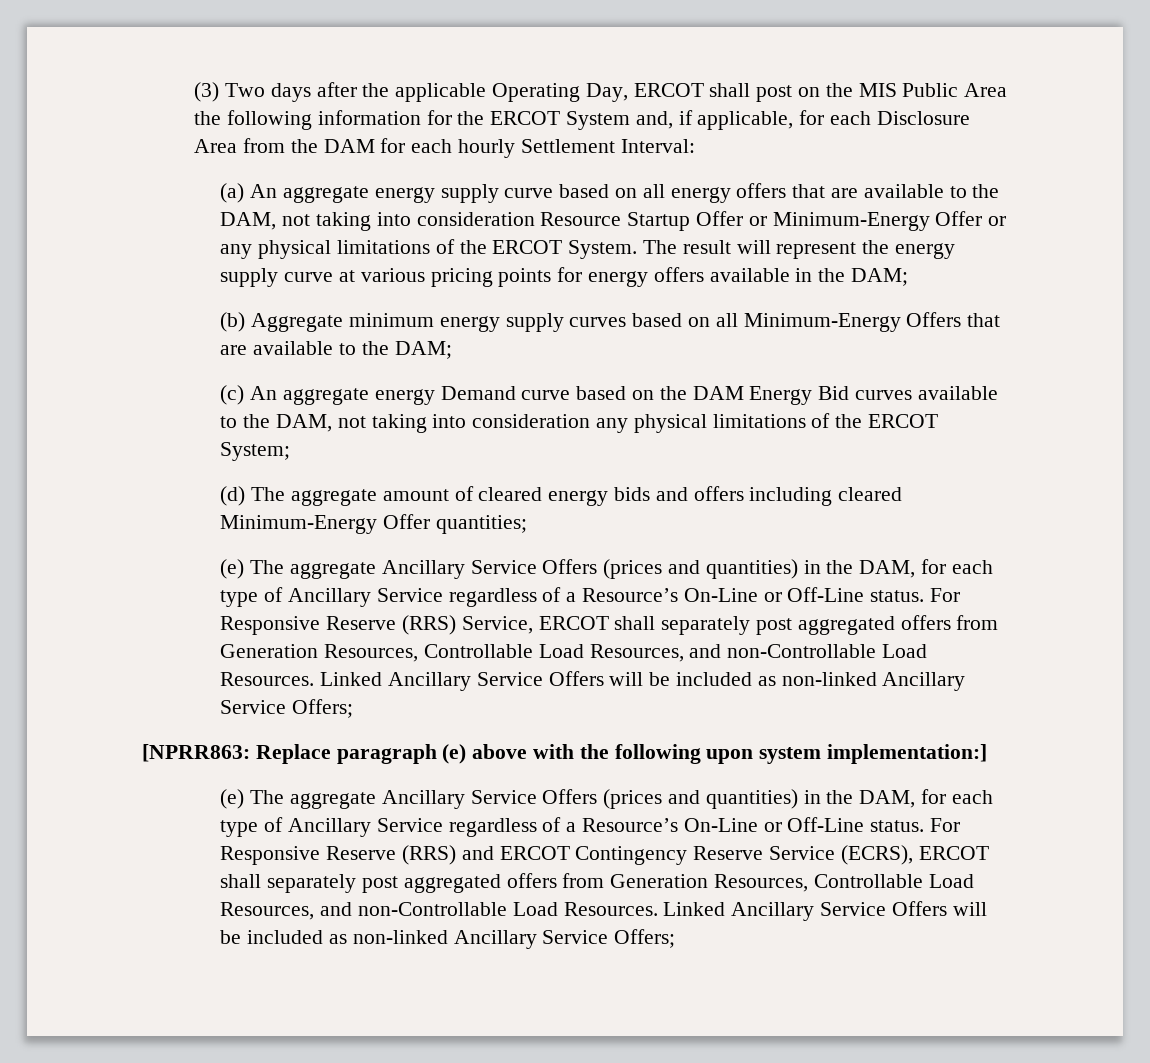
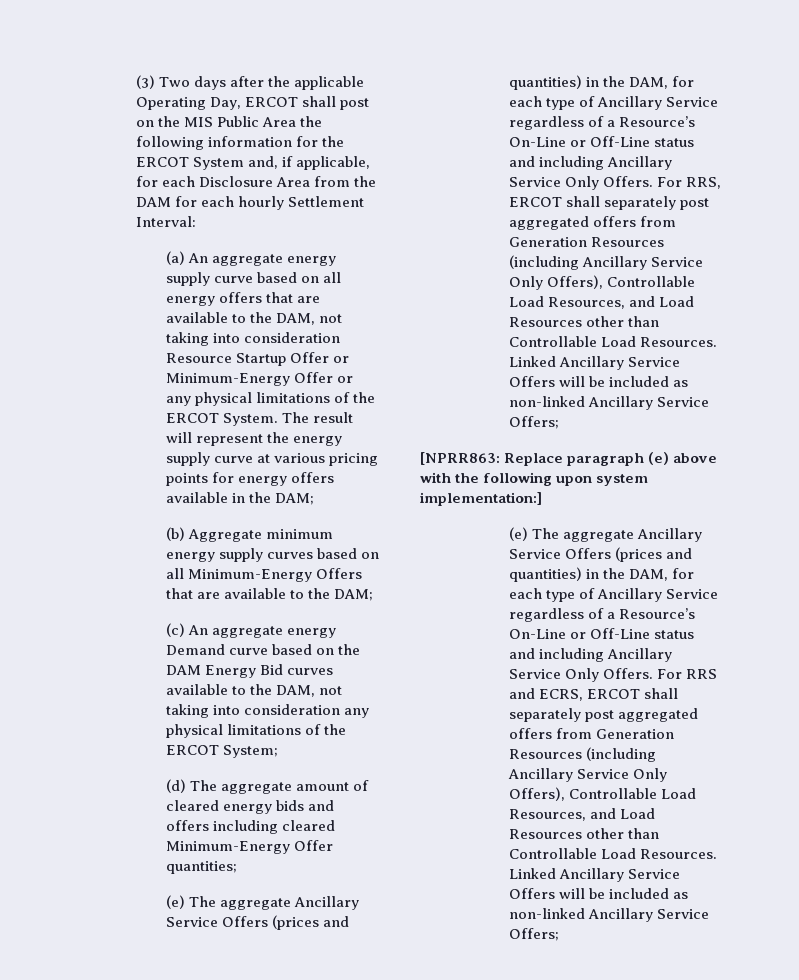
[870,588,960,602] [220,615,999,635] [220,644,877,662] status. For Responsive Reserve (RRS) Service, ERCOT shall separately post aggregated offers from Generation Resources, Controllable Load Resources, and non-Controllable -> [653,138,694,147] [508,156,672,170] [508,176,721,190] [508,196,709,210] [508,216,676,230] [508,237,664,247] [508,255,703,270] [508,275,695,290] [508,296,694,309] [508,316,659,327] [508,336,597,347] status and including Ancillary Service Only Offers. For RRS, ERCOT shall separately post aggregated offers from Generation Resources (including Ancillary Service Only Offers), Controllable Load Resources, and Load Resources other than Controllable
[870,818,960,832] [220,845,989,865] [220,873,974,893] [220,902,507,920] status. For Responsive Reserve (RRS) and ERCOT Contingency Reserve Service (ECRS), ERCOT shall separately post aggregated offers from Generation Resources, Controllable Load Resources, and non-Controllable -> [653,630,694,639] [508,648,672,662] [508,668,717,682] [508,688,678,701] [508,708,698,722] [508,728,674,739] [508,747,656,762] [507,768,667,782] [508,787,696,801] [508,808,655,821] [508,828,659,839] [508,848,597,859] status and including Ancillary Service Only Offers. For RRS and ECRS, ERCOT shall separately post aggregated offers from Generation Resources (including Ancillary Service Only Offers), Controllable Load Resources, and Load Resources other than Controllable

